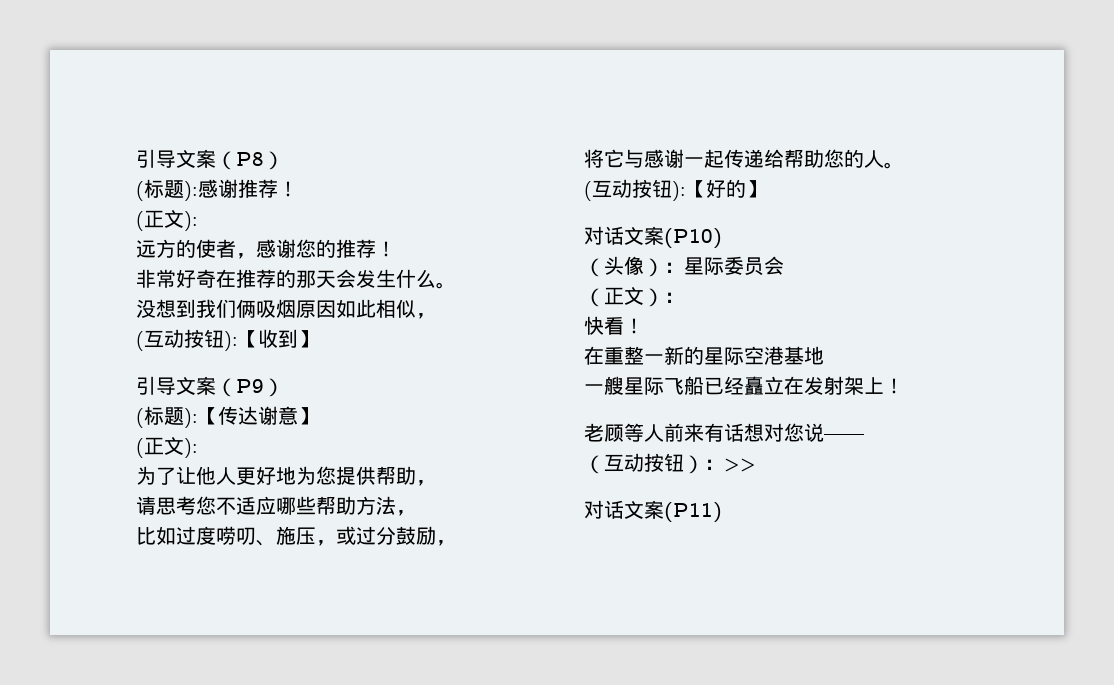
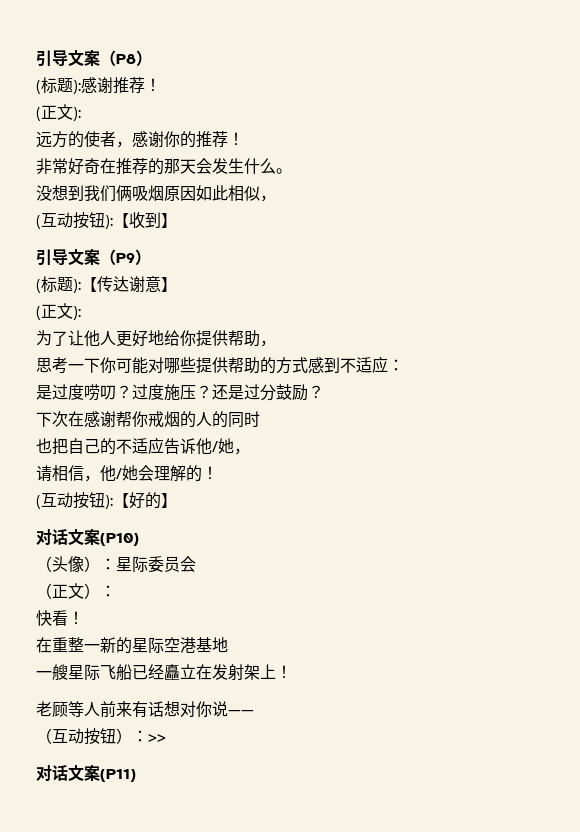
[296,239,316,258] 您 -> [164,131,180,147] 你
[296,466,336,485] 为您 -> [164,330,196,346] 给你
[136,496,416,516] [136,526,456,546] [584,149,904,169] 请思考您不适应哪些帮助方法， // 比如过度唠叨、施压，或过分鼓励， // 将它与感谢一起传递给帮助您的人。 -> [36,356,404,374] [36,384,324,401] [36,411,260,428] [36,437,250,455] [36,465,218,482] 思考一下你可能对哪些提供帮助的方式感到不适应： // 是过度唠叨？过度施压？还是过分鼓励？ // 下次在感谢帮你戒烟的人的同时 // 也把自己的不适应告诉他/她， // 请相信，他/她会理解的！
[784,423,804,442] 您 -> [196,701,212,717] 你

